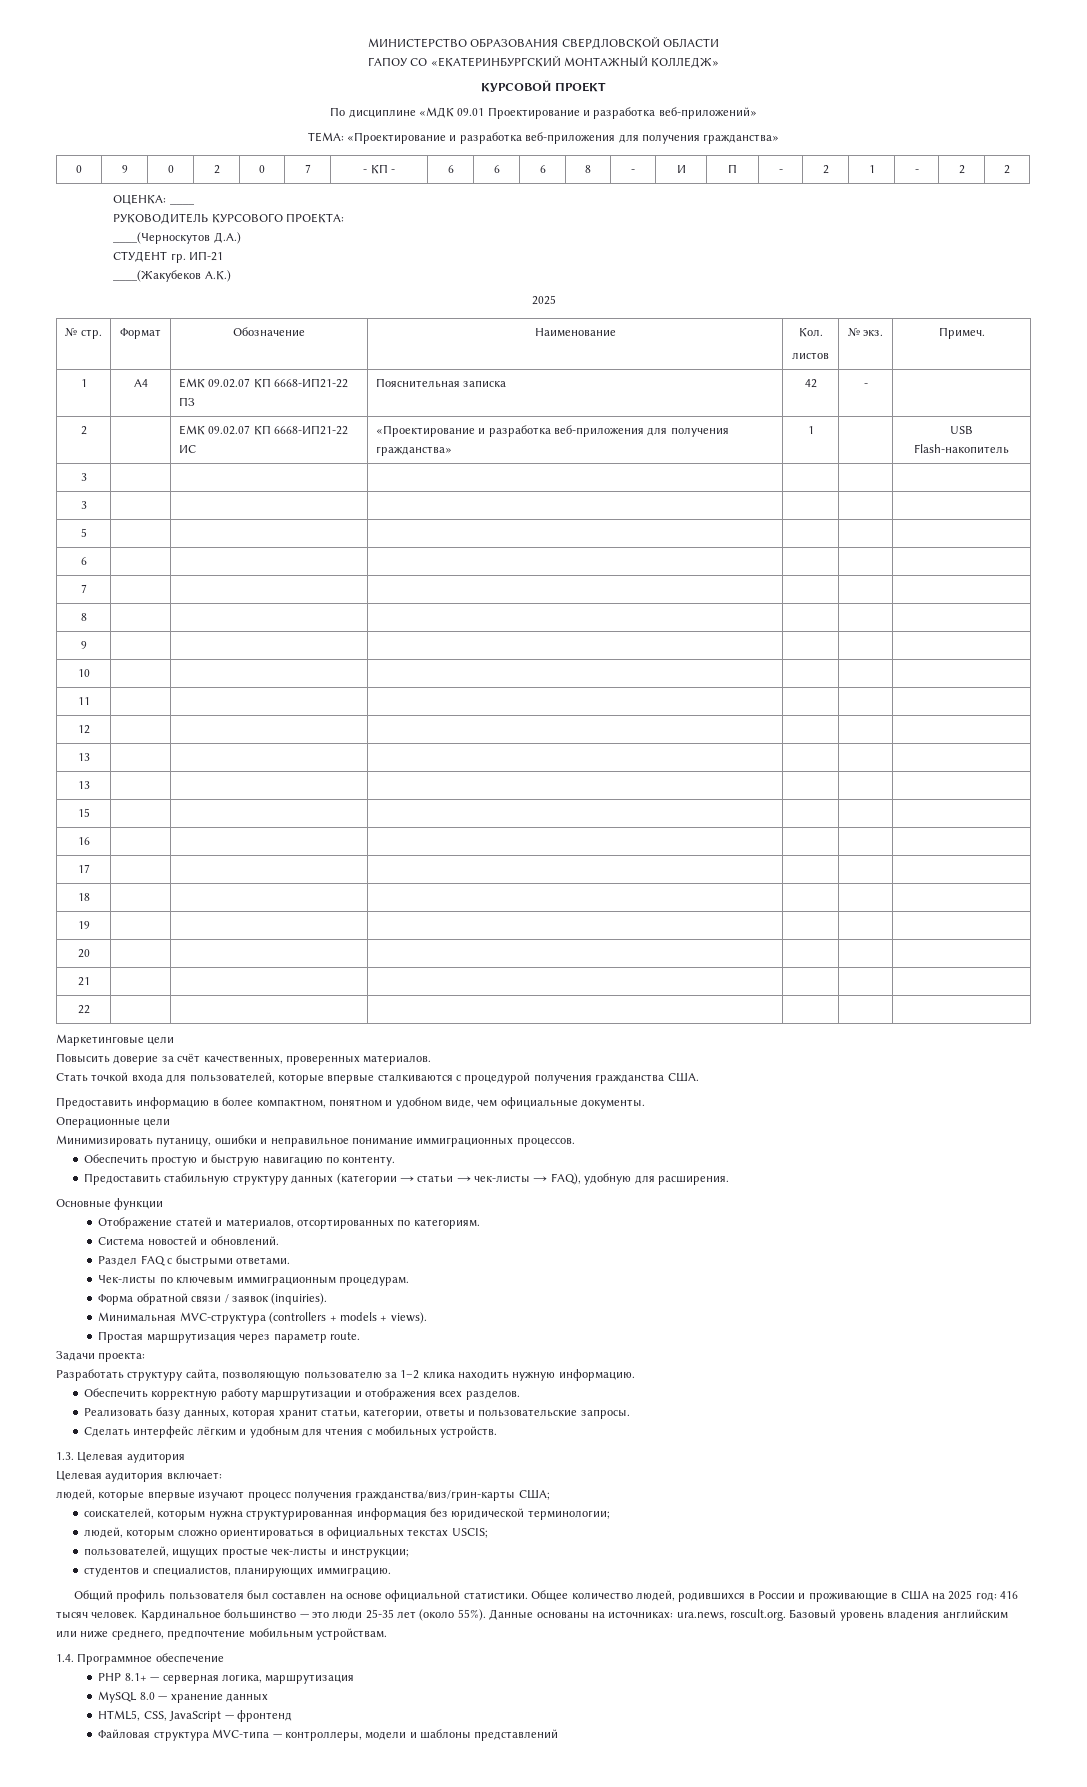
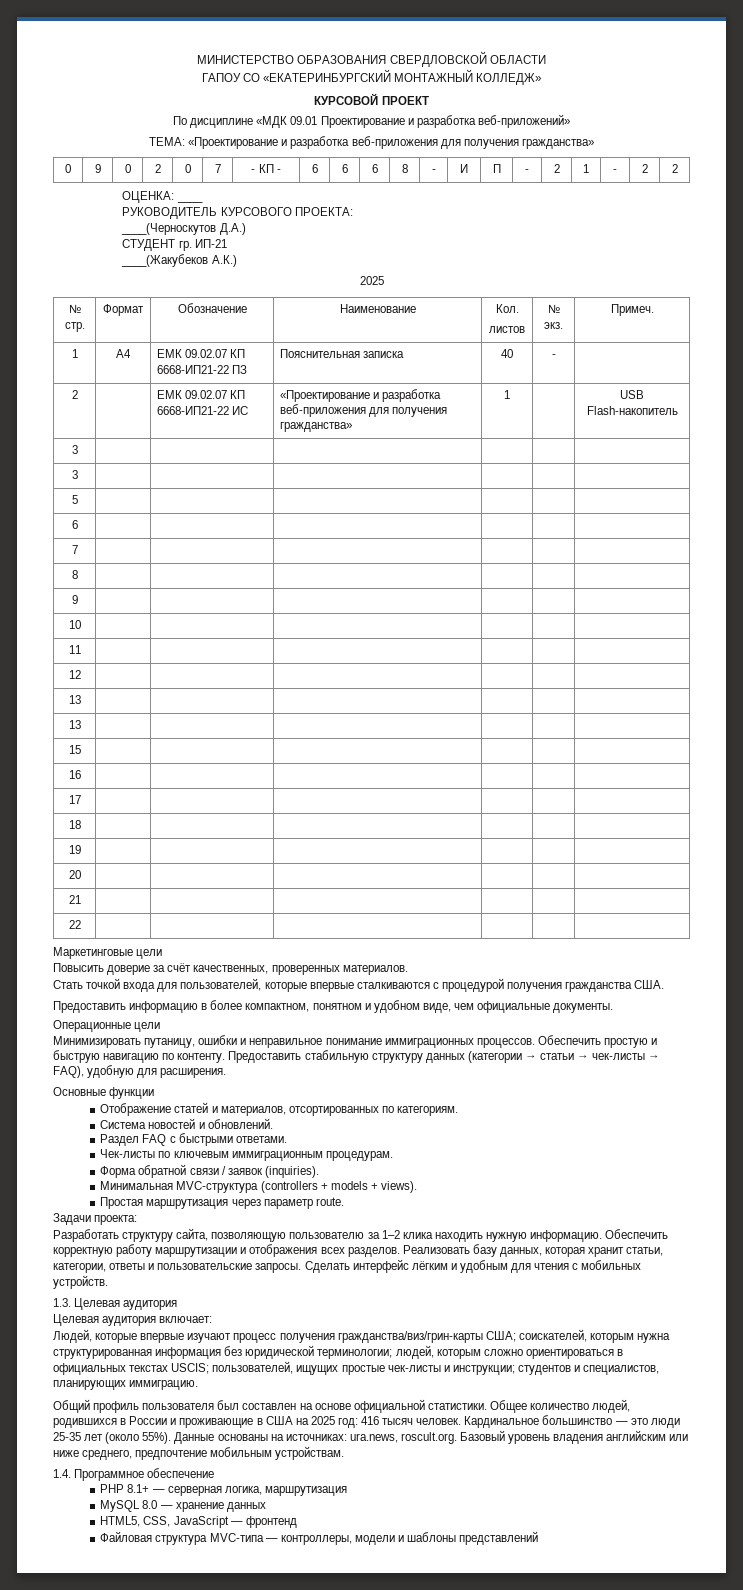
[804,379,817,388] 42 -> [501,349,513,358] 40
(575, 1142) // -> (535, 1043) none
(396, 1161) // -> (226, 1058) none
(635, 1375) // -> (603, 1236) none
(520, 1395) // -> (400, 1252) none
(630, 1414) // -> (302, 1268) none
[56,1489,95,1500] людей, -> [53,1329,92,1343] Людей,
(550, 1495) // -> (516, 1336) none
(610, 1515) // -> (393, 1354) none
(488, 1533) // -> (210, 1368) none
(409, 1553) // -> (515, 1370) none

